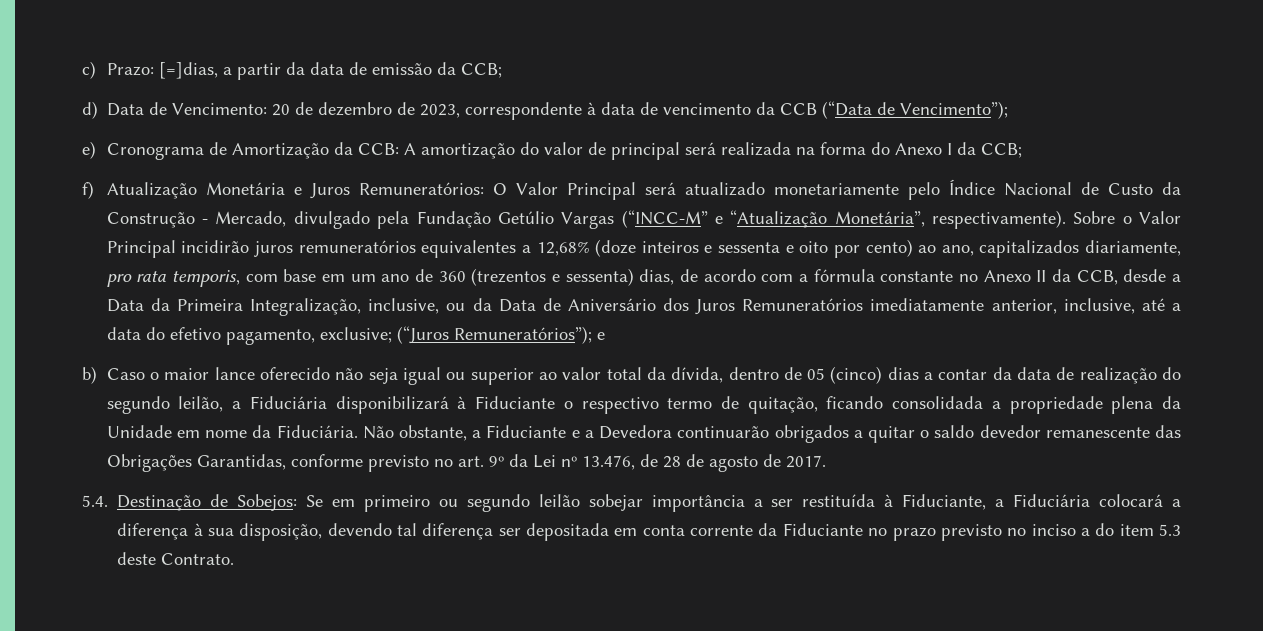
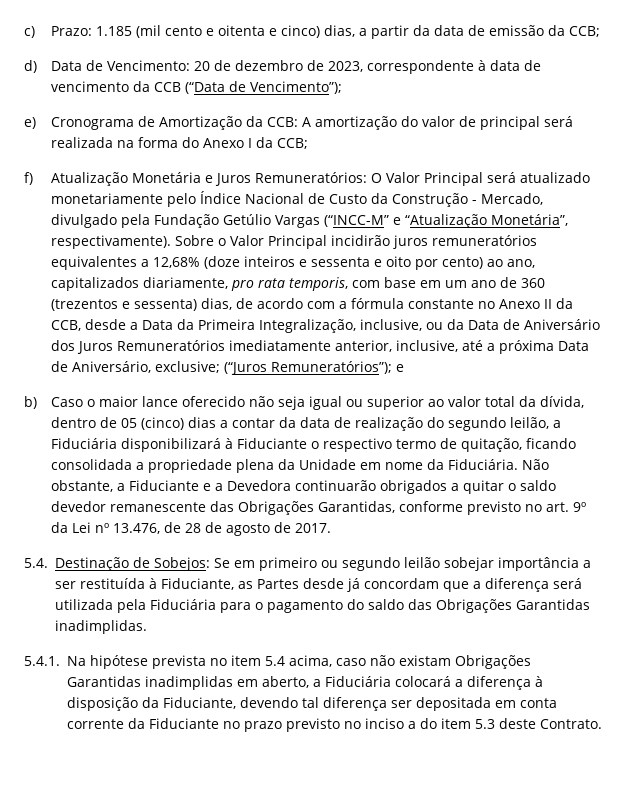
[158,62,218,79] [=]dias, -> [95,25,355,38] 1.185 (mil cento e oitenta e cinco) dias,
[106,327,315,345] data do efetivo pagamento, -> [498,340,589,354] [50,361,151,373] próxima Data de Aniversário,
(987, 502) none -> [237,578,582,592] [54,599,590,613] [54,620,147,634] [24,655,531,669] [66,676,309,690] as Partes desde já concordam que a diferença será utilizada pela Fiduciária para o pagamento do saldo das Obrigações Garantidas inadimplidas. // 5.4.1. Na hipótese prevista no item 5.4 acima, caso não existam Obrigações Garantidas inadimplidas em aberto,
[207,523,323,541] sua disposição, -> [66,697,236,711] disposição da Fiduciante,

